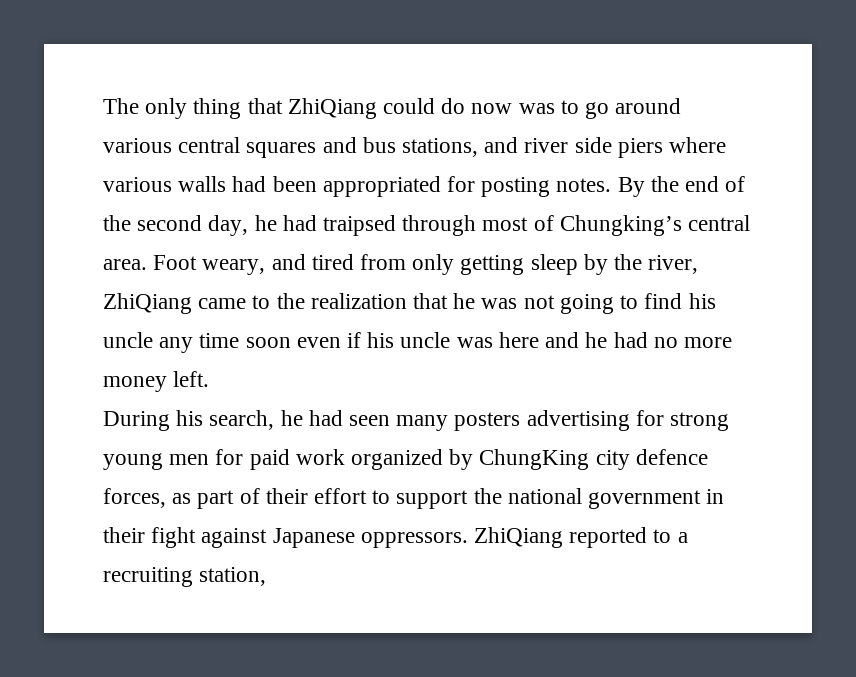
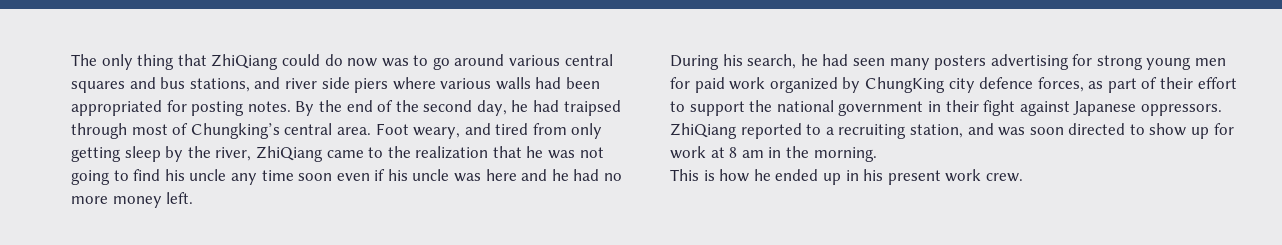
(267, 576) none -> [967,123,1234,139] [670,146,877,162] [670,169,1023,185] and was soon directed to show up for work at 8 am in the morning. // This is how he ended up in his present work crew.

